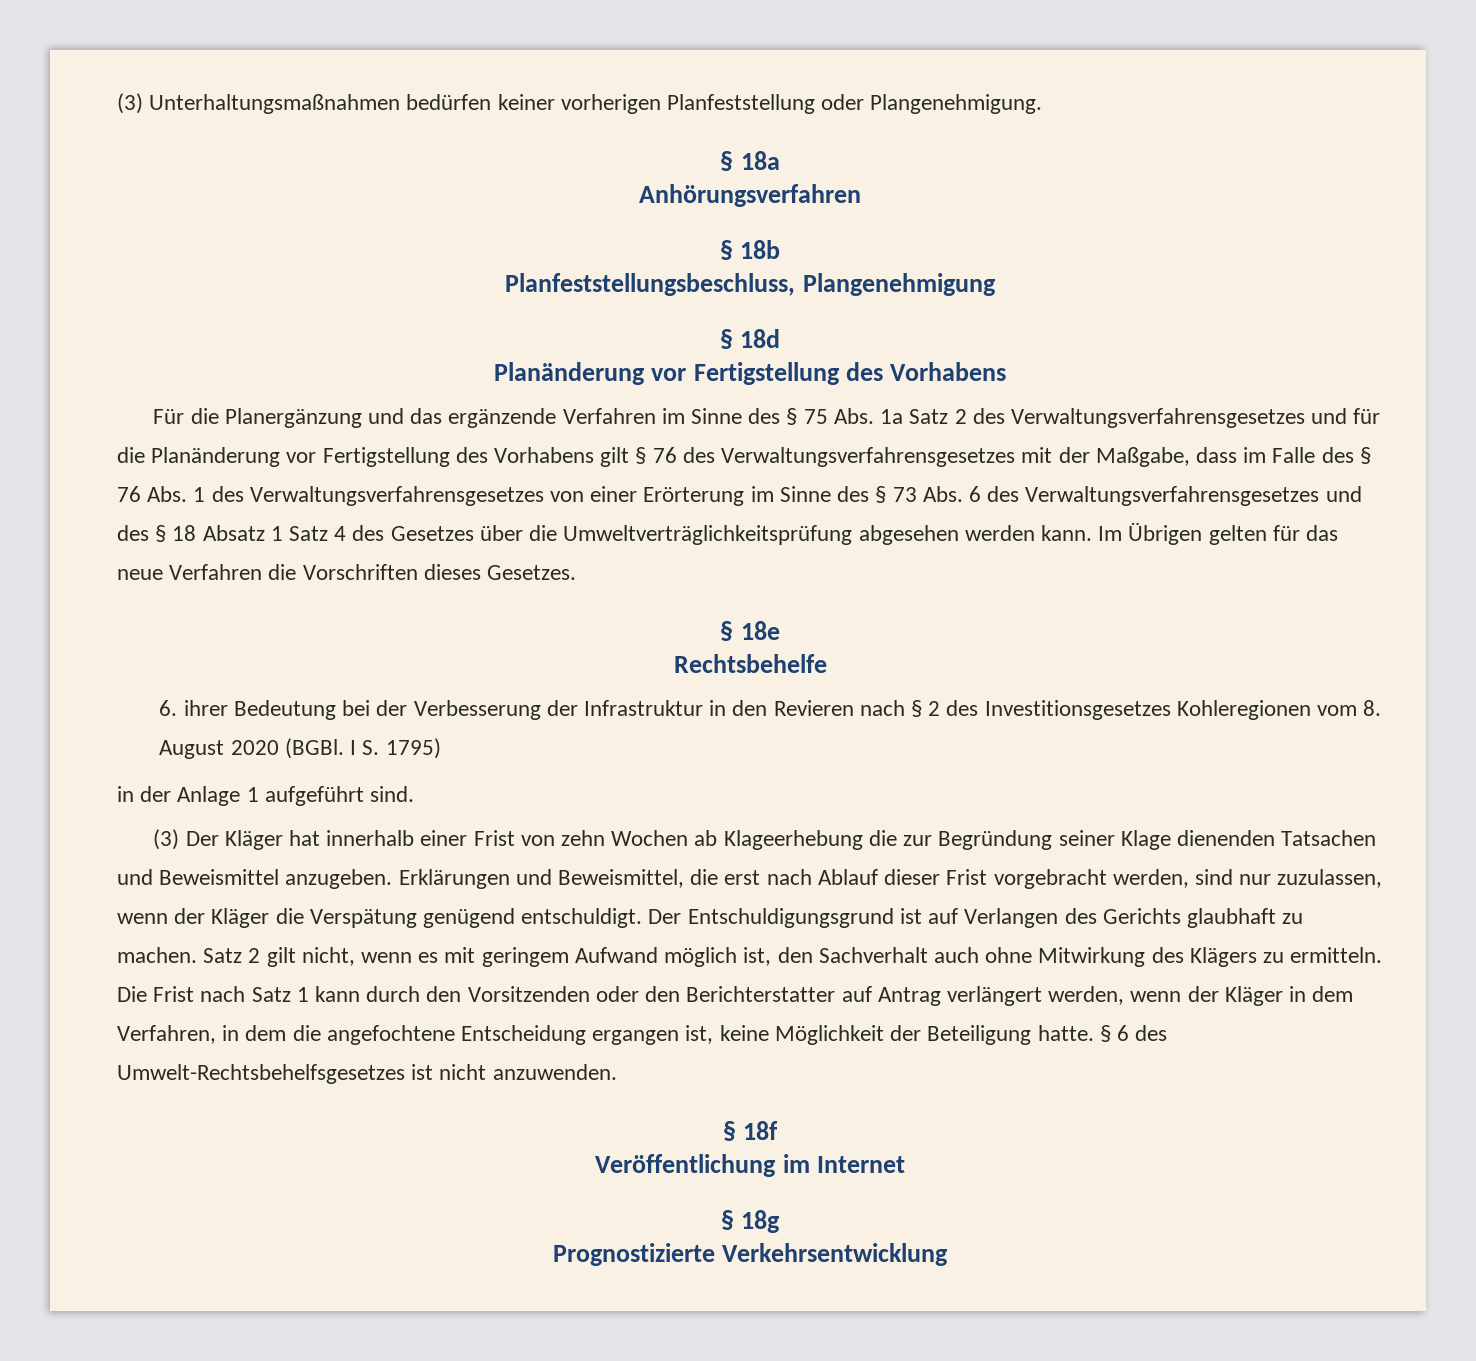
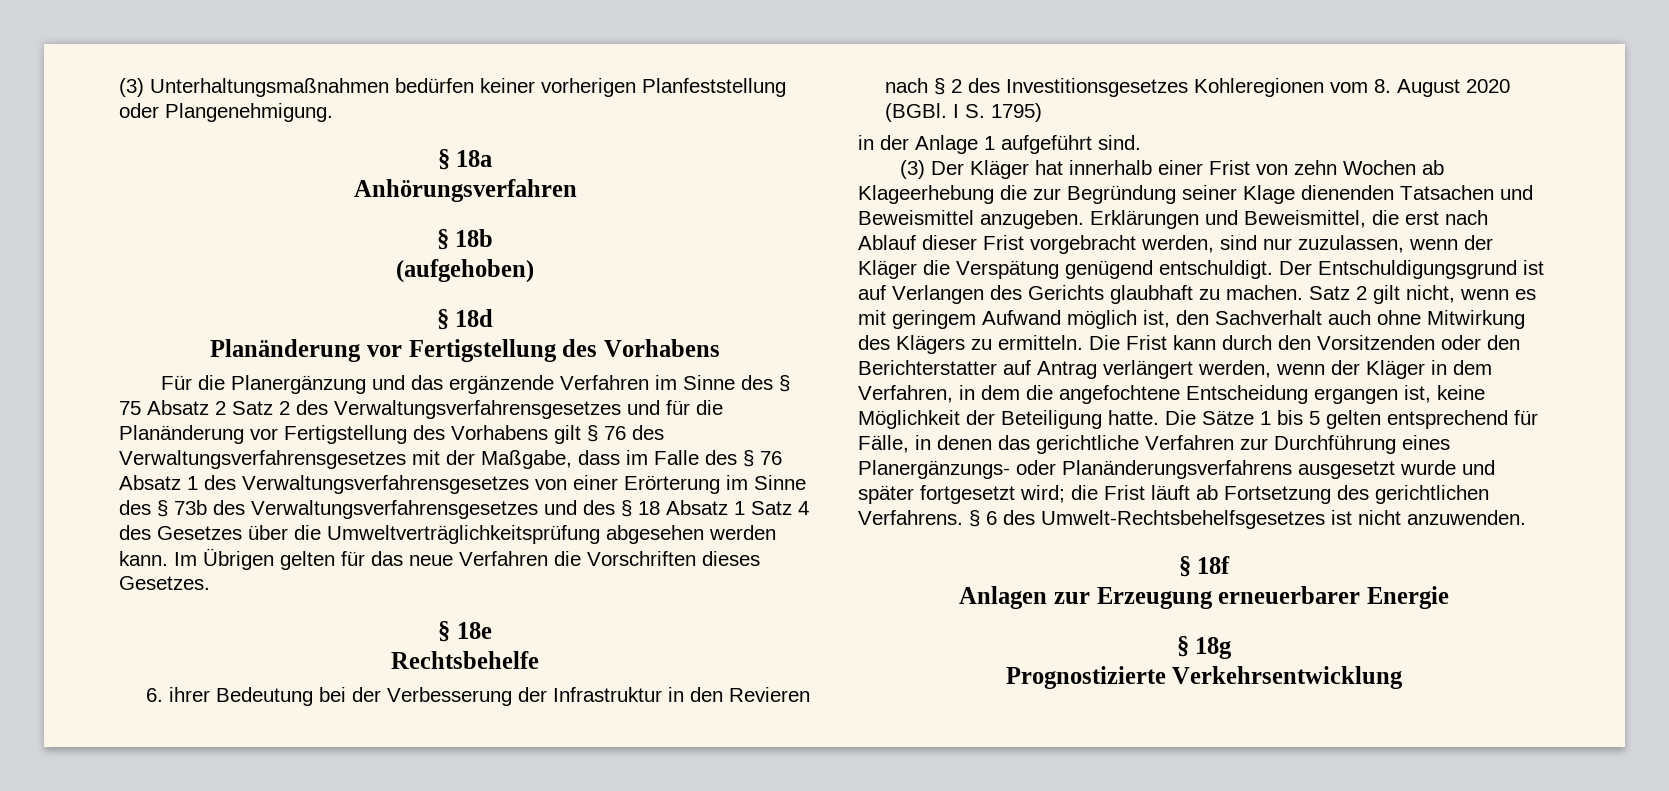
[505,273,996,296] Planfeststellungsbeschluss, Plangenehmigung -> [396,259,534,283] (aufgehoben)
[833,408,904,424] Abs. 1a -> [147,400,226,415] Absatz 2
[147,486,188,502] Abs. -> [119,475,181,490] Absatz
[892,486,981,502] 73 Abs. 6 -> [174,500,207,515] 73b
[200,986,309,1002] nach Satz 1 -> (1167, 342) none
(1094, 1033) none -> [1165,410,1538,429] [858,435,1450,454] [858,460,1495,479] [858,485,1489,504] [858,510,963,525] Die Sätze 1 bis 5 gelten entsprechend für Fälle, in denen das gerichtliche Verfahren zur Durchführung eines Planergänzungs- oder Planänderungsverfahrens ausgesetzt wurde und später fortgesetzt wird; die Frist läuft ab Fortsetzung des gerichtlichen Verfahrens.
[595,1154,905,1177] Veröffentlichung im Internet -> [959,586,1449,609] Anlagen zur Erzeugung erneuerbarer Energie

